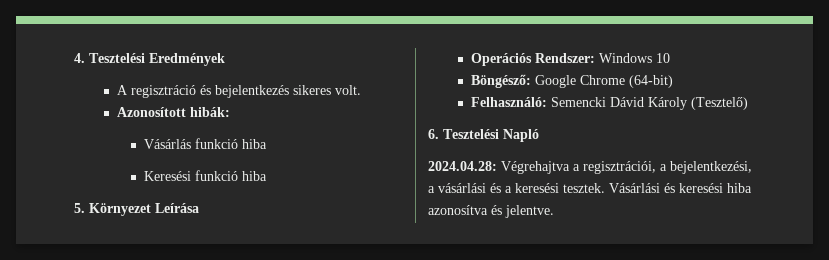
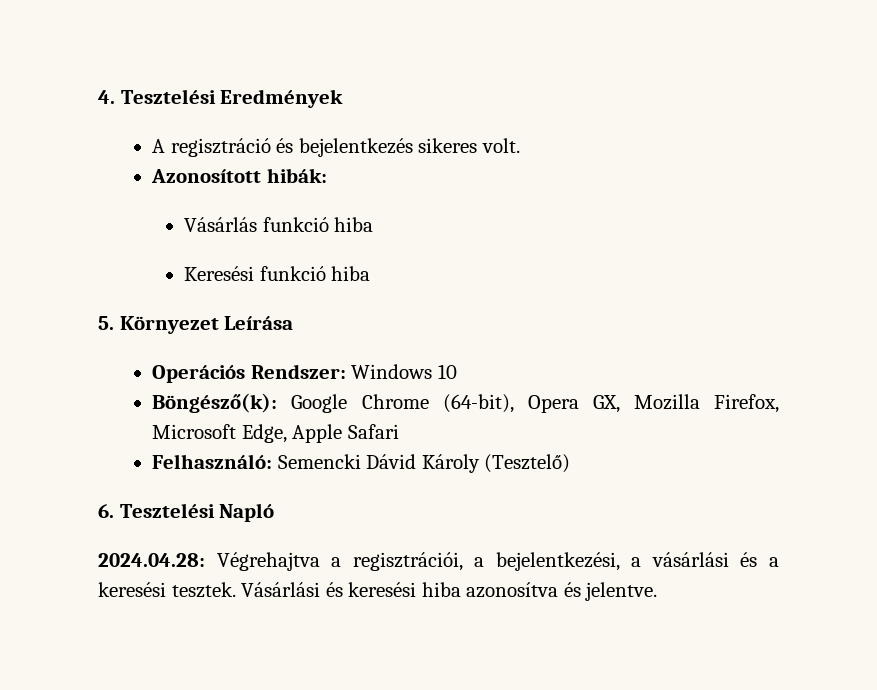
[470,74,531,88] Böngésző: -> [152,393,278,413] Böngésző(k):
[628,75,673,88] (64-bit) -> [442,394,779,413] [152,424,399,443] (64-bit), Opera GX, Mozilla Firefox, Microsoft Edge, Apple Safari

